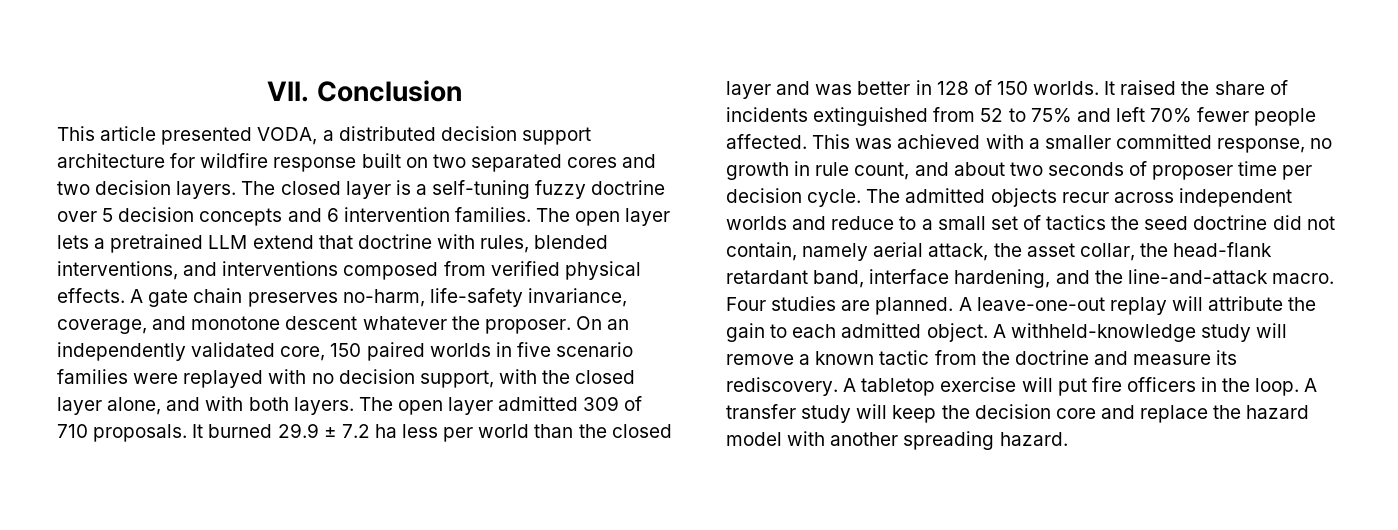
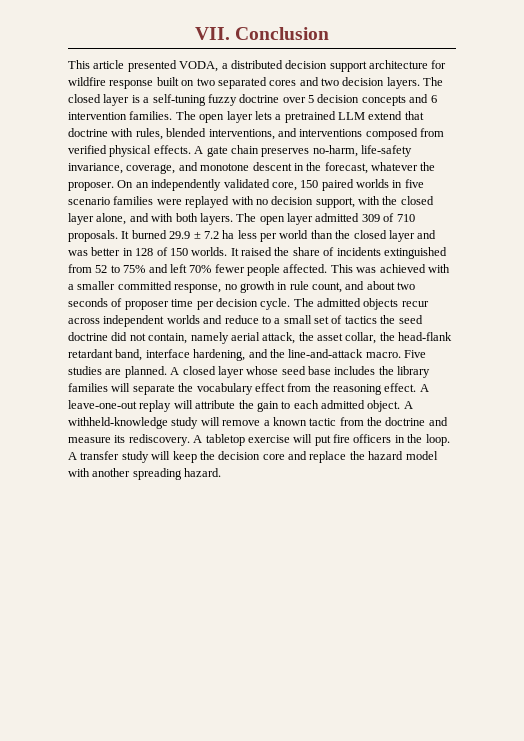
(358, 323) none -> [293,162,368,174] in the forecast,
[726,297,766,311] Four -> [404,350,426,358] Five
(972, 304) none -> [182,366,431,378] [68,383,429,395] closed layer whose seed base includes the library families will separate the vocabulary effect from the reasoning effect. A

